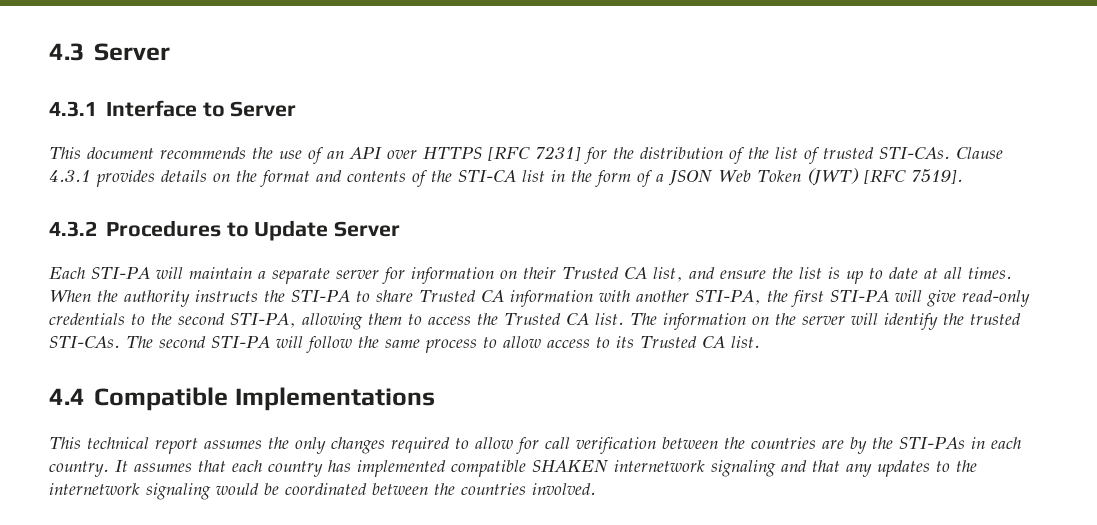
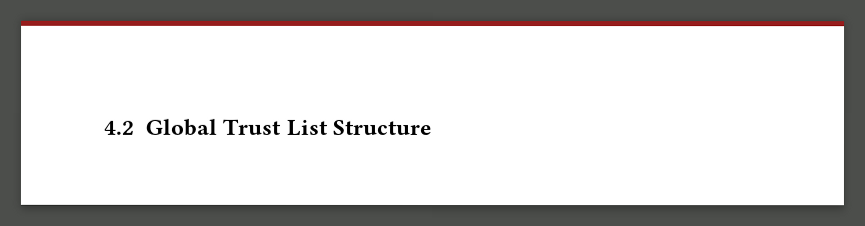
[49,43,170,61] [49,100,297,117] [49,146,1003,164] [49,168,963,187] [49,220,401,241] [49,267,1012,284] [49,290,1030,307] [49,313,1021,330] [49,336,760,353] [49,387,435,411] [49,437,1021,454] [49,460,977,477] [49,483,596,500] 4.3 Server // 4.3.1 Interface to Server // This document recommends the use of an API over HTTPS [RFC 7231] for the distribution of the list of trusted STI-CAs. Clause 4.3.1 provides details on the format and contents of the STI-CA list in the form of a JSON Web Token (JWT) [RFC 7519]. // 4.3.2 Procedures to Update Server // Each STI-PA will maintain a separate server for information on their Trusted CA list, and ensure the list is up to date at all times. When the authority instructs the STI-PA to share Trusted CA information with another STI-PA, the first STI-PA will give read-only credentials to the second STI-PA, allowing them to access the Trusted CA list. The information on the server will identify the trusted STI-CAs. The second STI-PA will follow the same process to allow access to its Trusted CA list. // 4.4 Compatible Implementations // This technical report assumes the only changes required to allow for call verification between the countries are by the STI-PAs in each country. It assumes that each country has implemented compatible SHAKEN internetwork signaling and that any updates to the internetwork signaling would be coordinated between the countries involved. -> [103,118,432,136] 4.2 Global Trust List Structure

